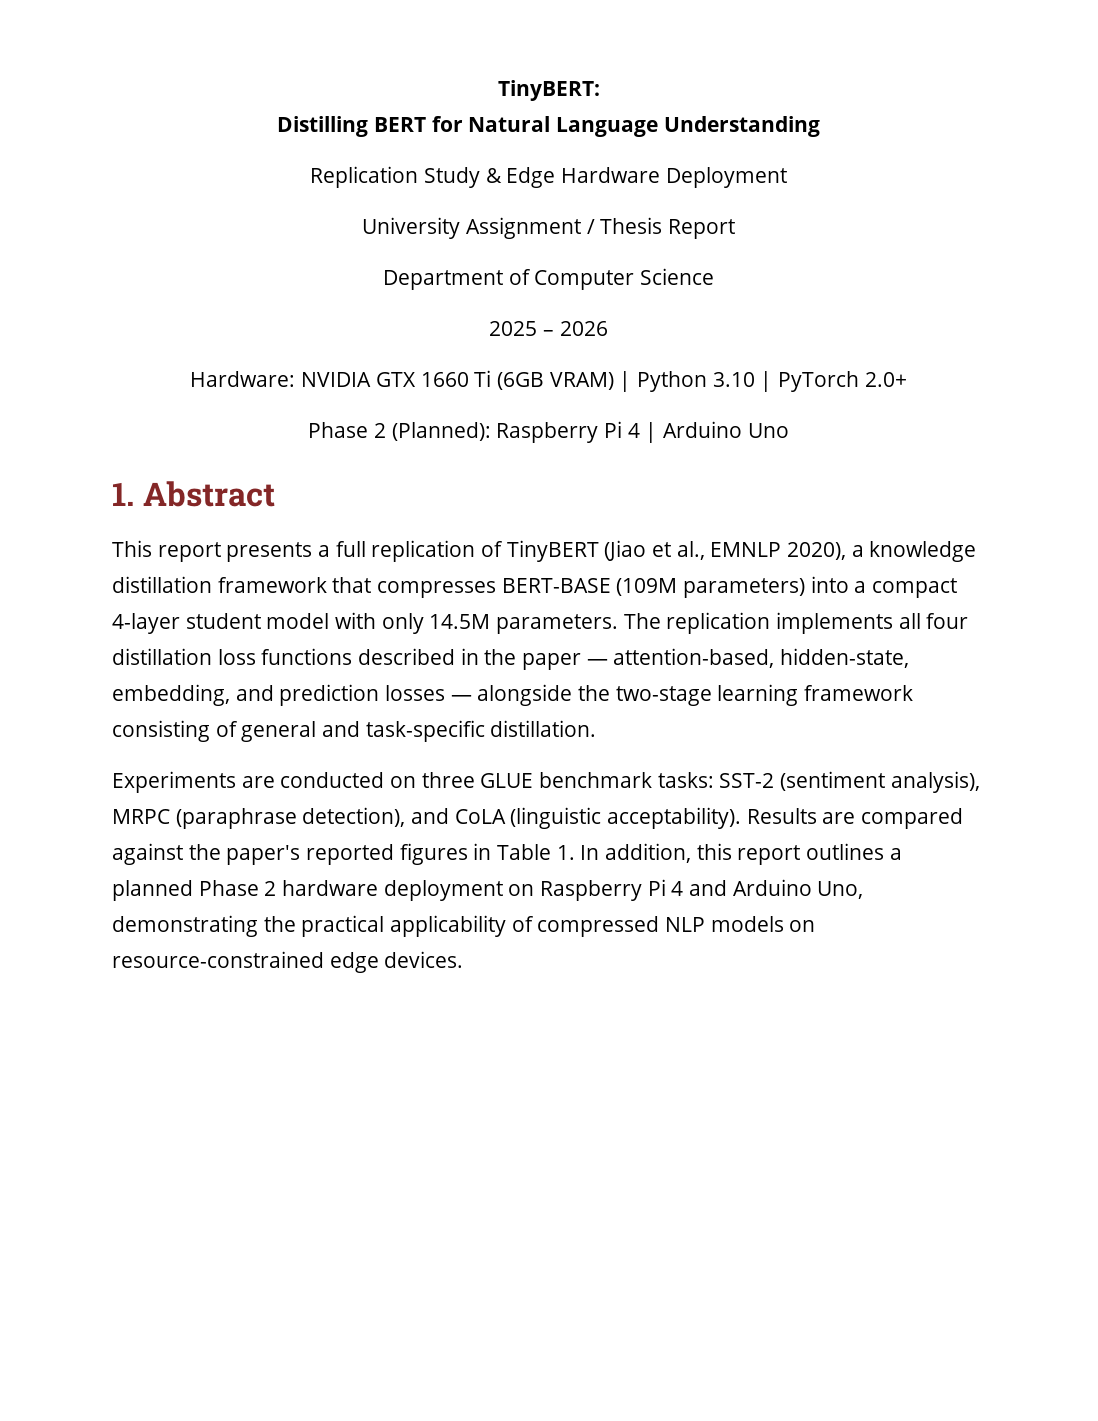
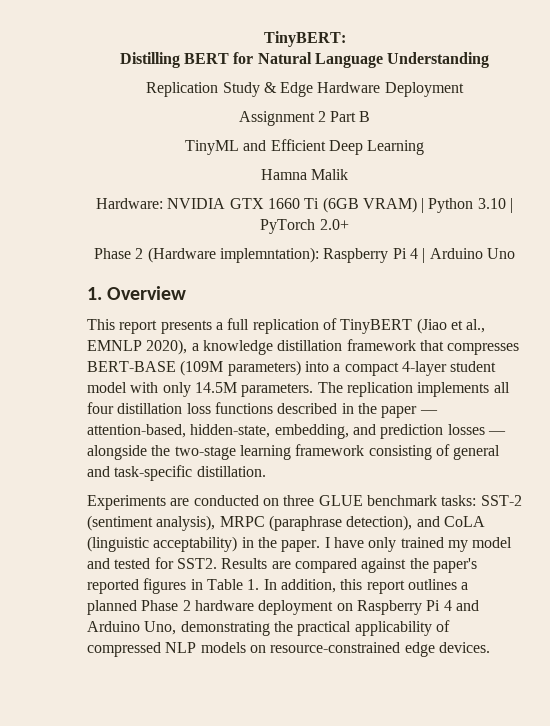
[362,217,735,239] [382,268,715,290] [489,321,608,336] University Assignment / Thesis Report // Department of Computer Science // 2025 – 2026 -> [238,111,371,126] [184,139,425,155] [260,169,349,180] Assignment 2 Part B // TinyML and Efficient Deep Learning // Hamna Malik
[391,422,491,441] (Planned): -> [147,247,320,263] (Hardware implemntation):
[142,481,275,507] Abstract -> [107,286,187,300] Overview
[607,807,742,829] acceptability). -> [153,536,513,552] [87,557,217,569] acceptability) in the paper. I have only trained my model and tested for SST2.

